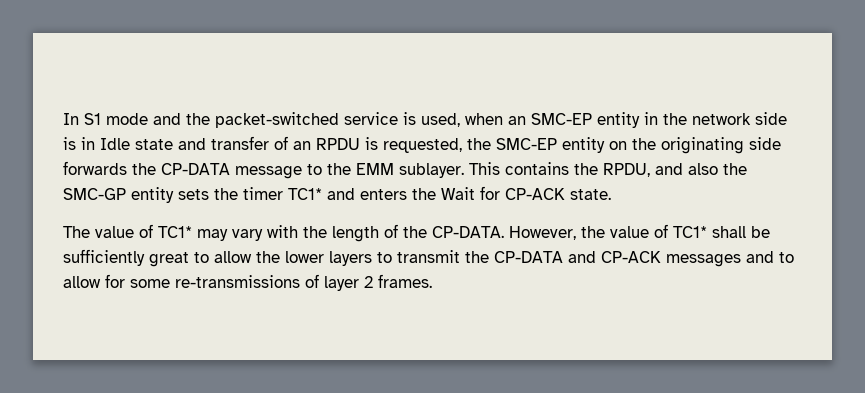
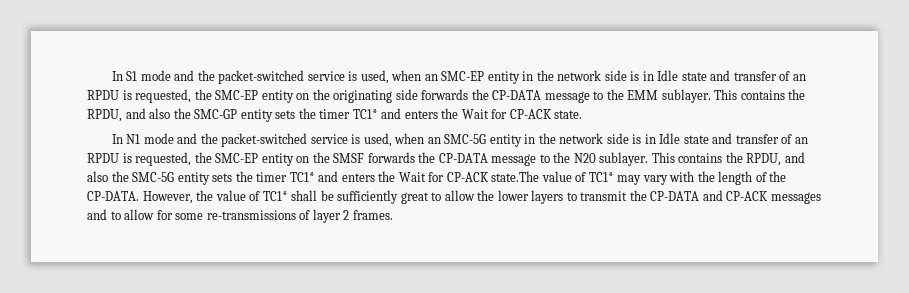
[63,226,90,238] The -> [111,133,808,147] [87,152,805,166] [87,171,540,185] In N1 mode and the packet-switched service is used, when an SMC-5G entity in the network side is in Idle state and transfer of an RPDU is requested, the SMC-EP entity on the SMSF forwards the CP-DATA message to the N20 sublayer. This contains the RPDU, and also the SMC-5G entity sets the timer TC1* and enters the Wait for CP-ACK state.The

